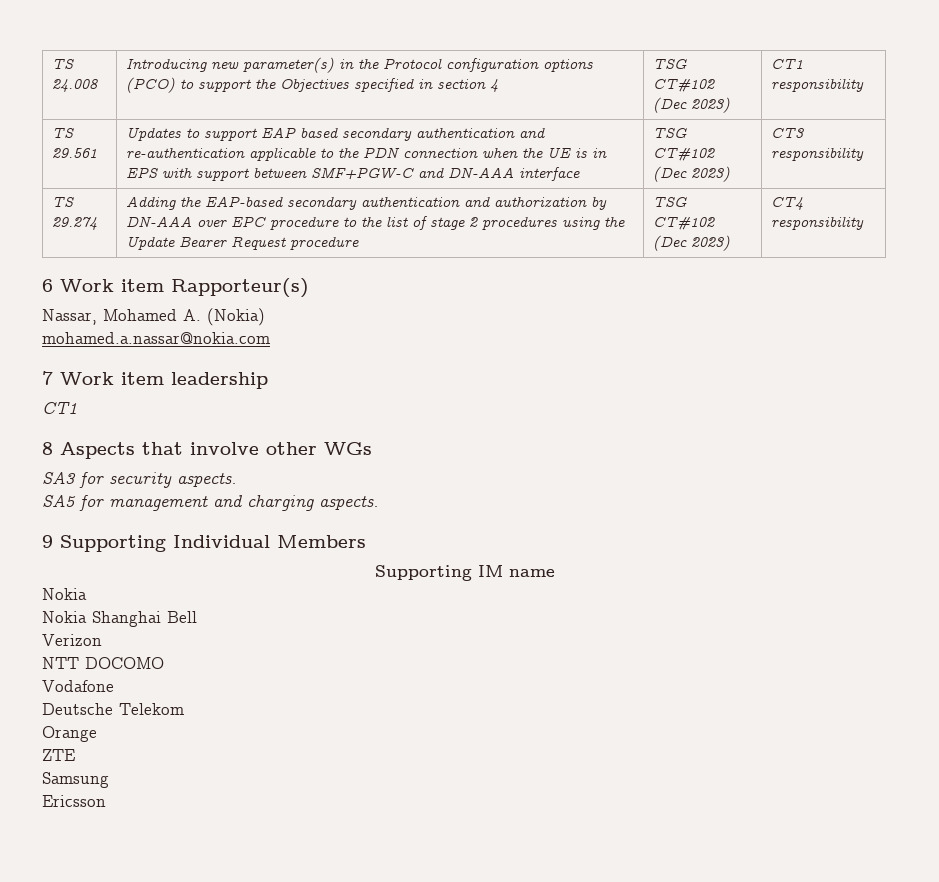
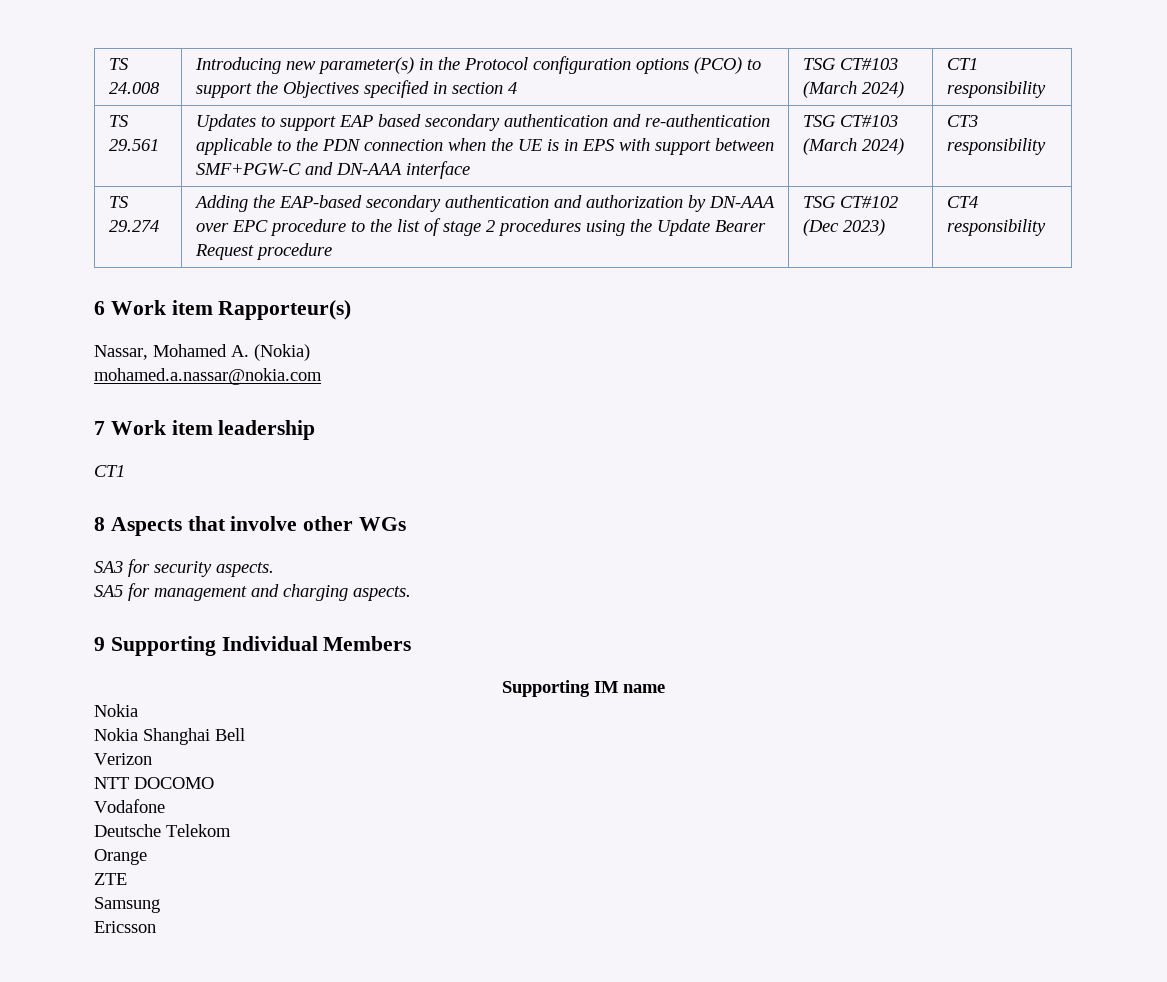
[653,79,716,92] [653,97,731,113] CT#102 (Dec 2023) -> [839,58,898,70] [802,81,904,98] CT#103 (March 2024)
[653,148,716,161] [653,166,731,182] CT#102 (Dec 2023) -> [839,115,898,127] [802,138,904,155] CT#103 (March 2024)

